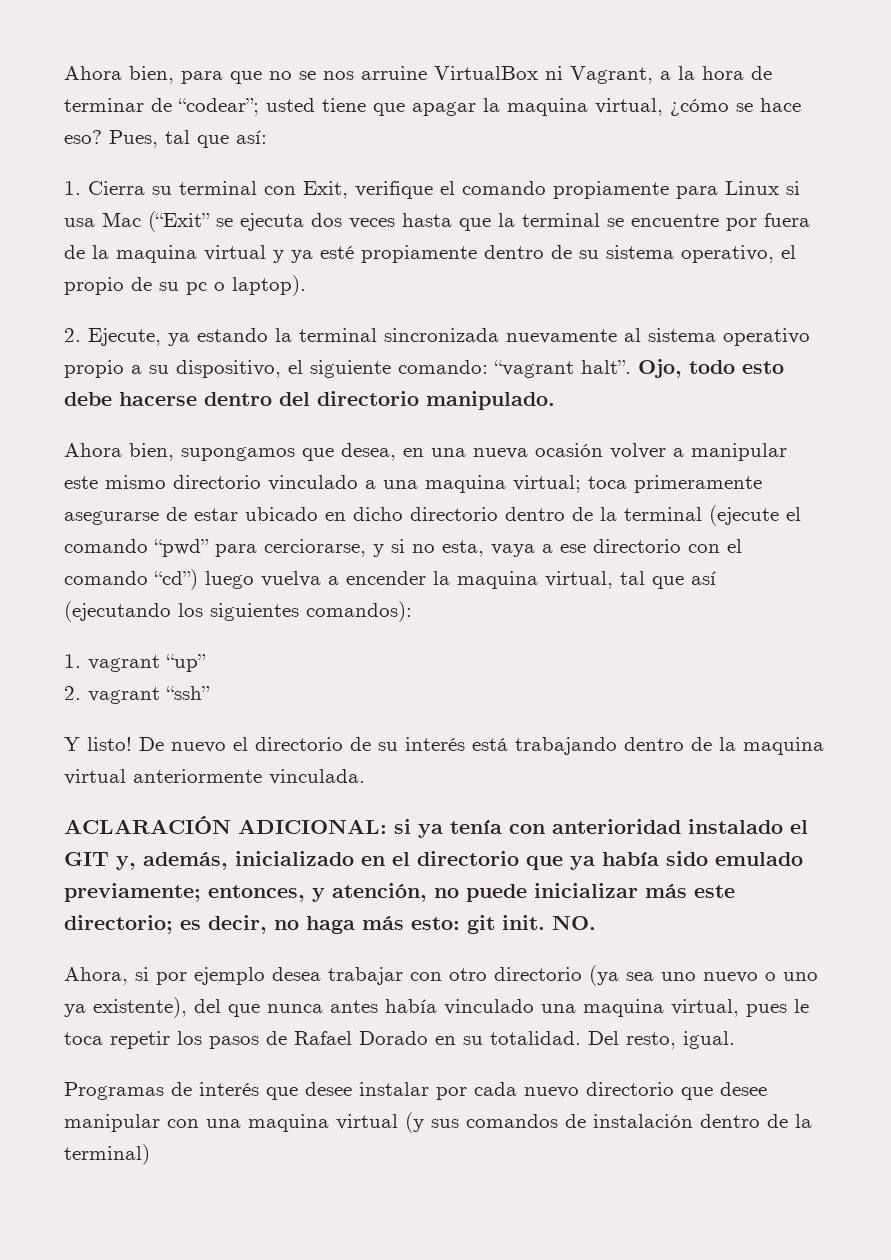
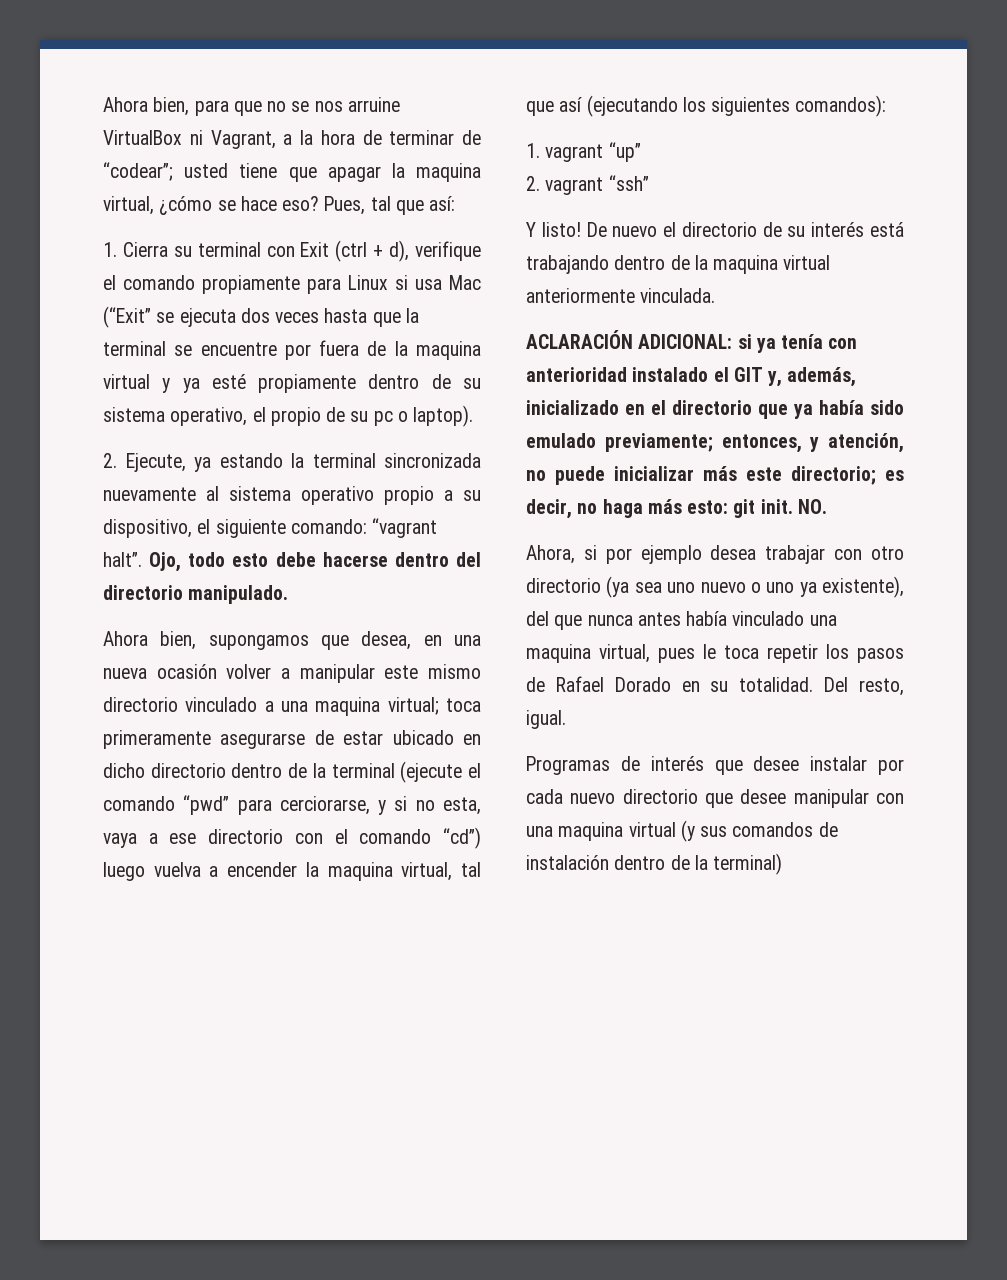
[303,181,348,199] Exit, -> [300,240,410,262] Exit (ctrl + d),

